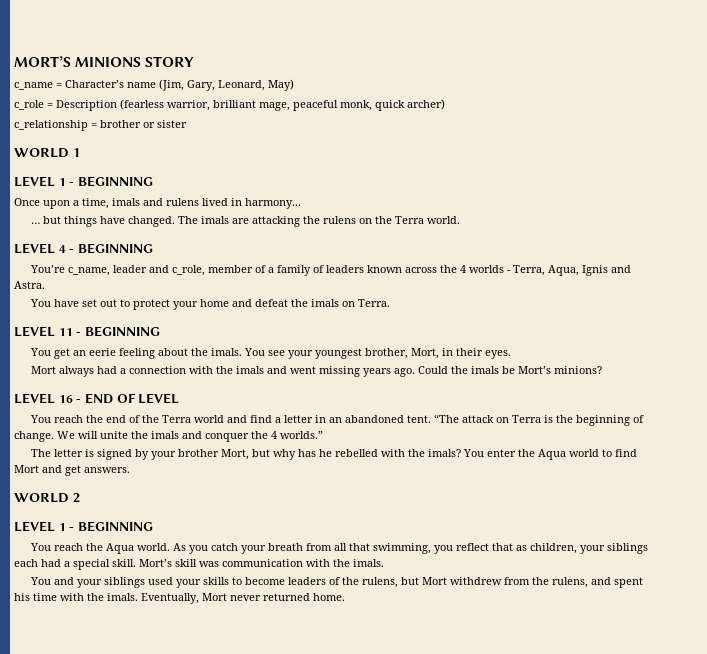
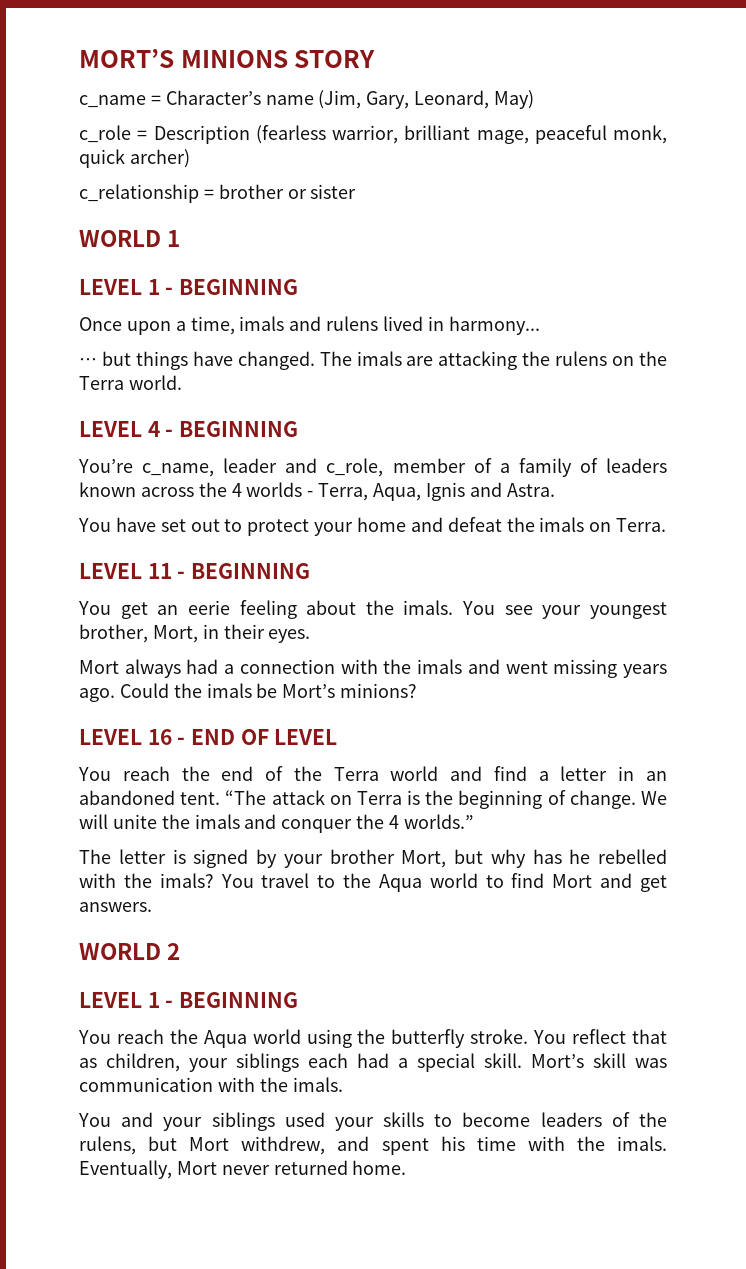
[487,449,517,457] enter -> [261,873,336,888] travel to
[137,543,454,554] world. As you catch your breath from all that swimming, you -> [252,1029,567,1048] world using the butterfly stroke. You
[450,577,589,588] withdrew from the rulens, -> [241,1136,326,1155] withdrew,

